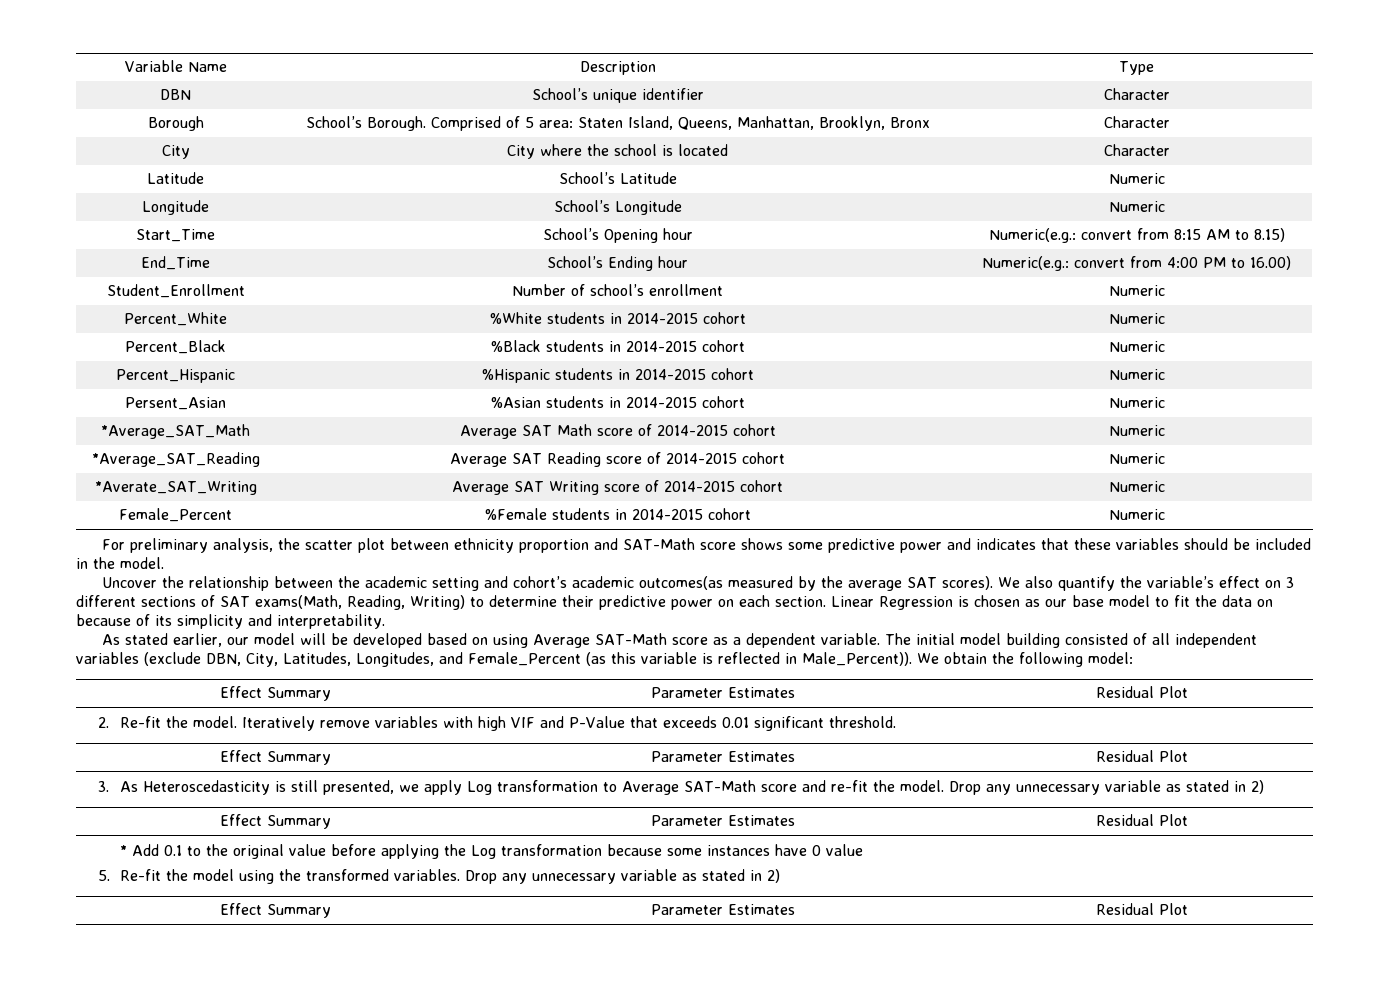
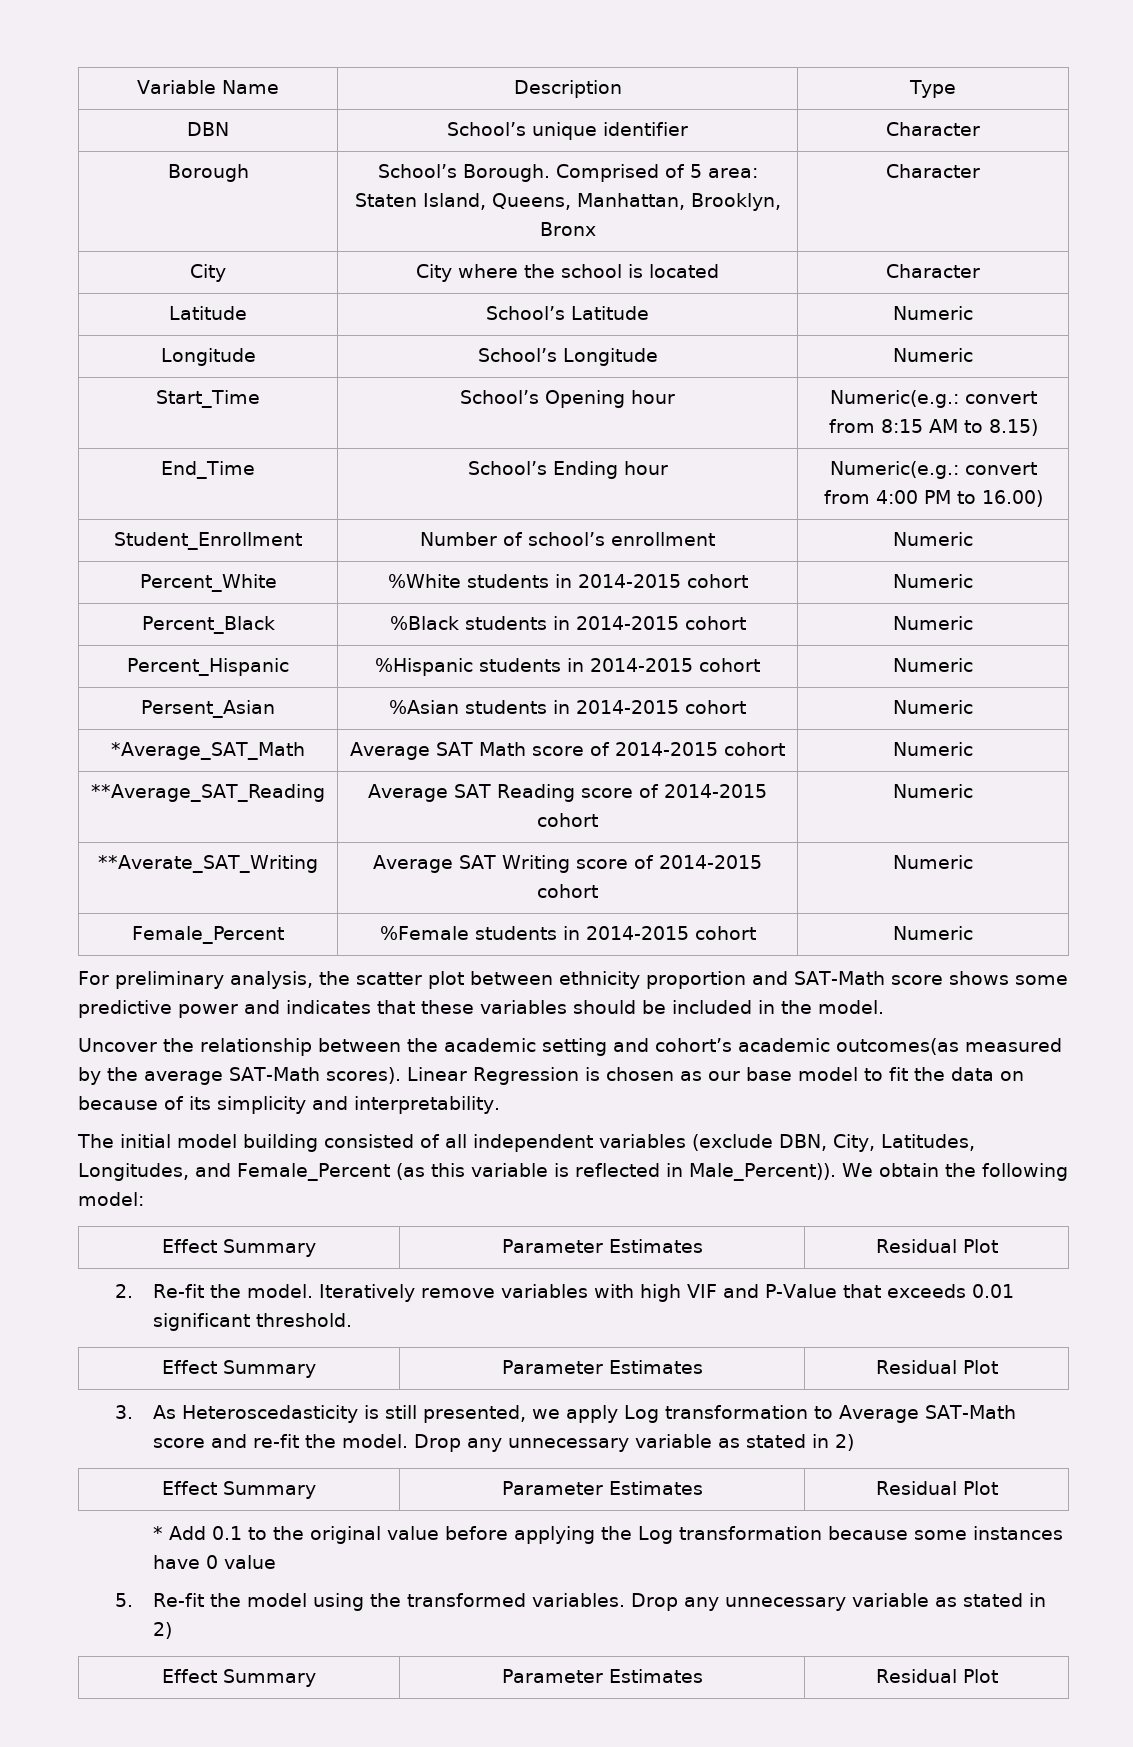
[91,452,260,467] *Average_SAT_Reading -> [90,784,326,802] **Average_SAT_Reading
[94,481,257,495] *Averate_SAT_Writing -> [98,855,319,873] **Averate_SAT_Writing
[906,576,1294,591] [76,595,826,610] SAT scores). We also quantify the variable’s effect on 3 different sections of SAT exams(Math, Reading, Writing) to determine their predictive power on each section. -> [229,1067,401,1084] SAT-Math scores).
[101,633,880,648] As stated earlier, our model will be developed based on using Average SAT-Math score as a dependent variable. -> (500, 1105) none

